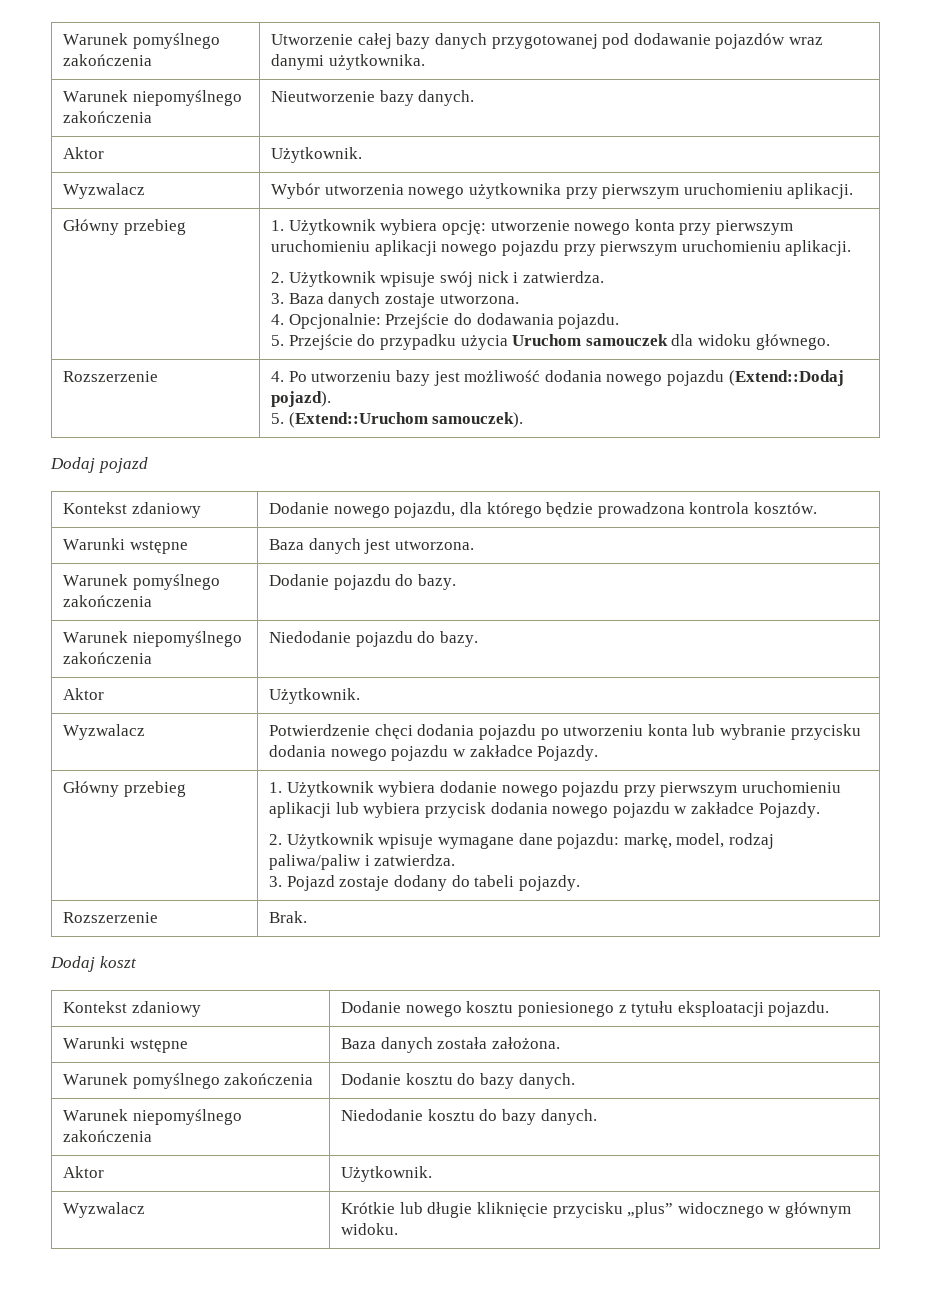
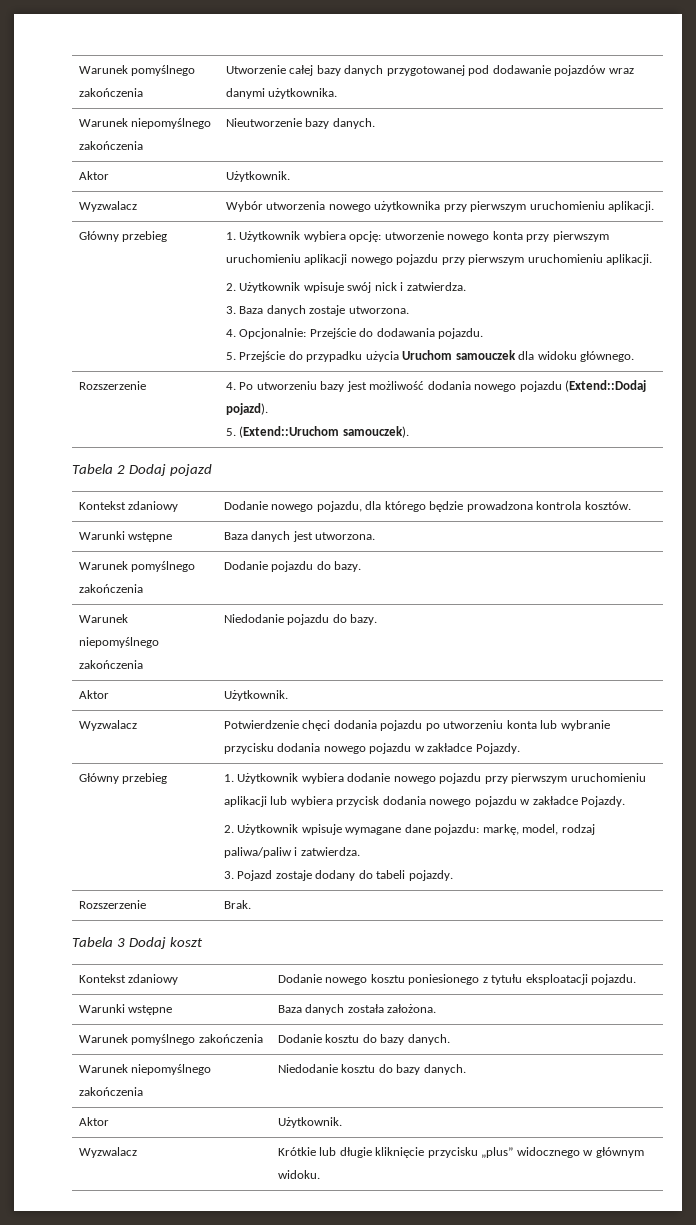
(524, 420) none -> [72,464,125,474] Tabela 2
(308, 917) none -> [72,937,125,947] Tabela 3

